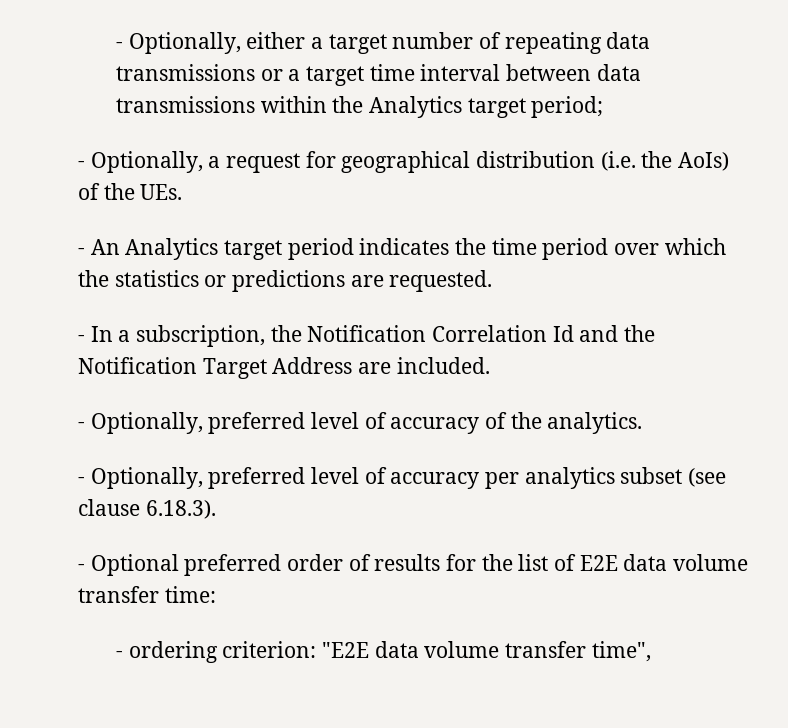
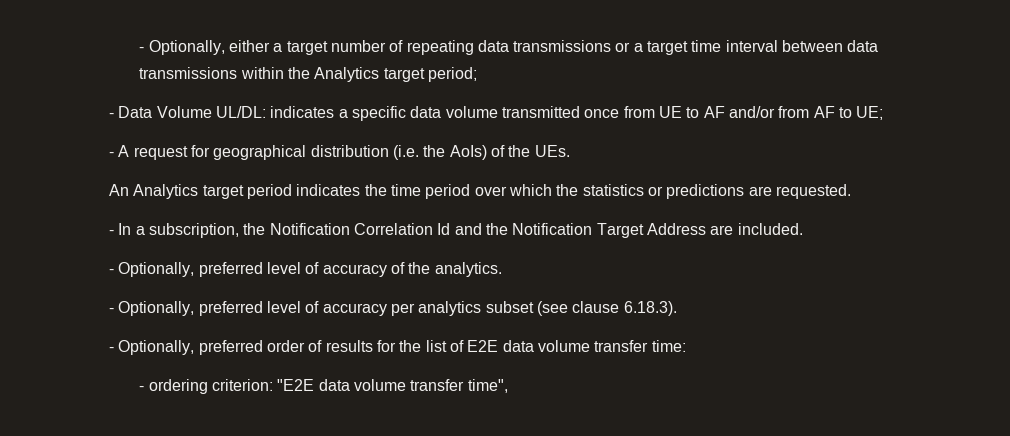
[90,151,221,173] Optionally, a -> [118,106,884,121] [109,145,130,157] Data Volume UL/DL: indicates a specific data volume transmitted once from UE to AF and/or from AF to UE; // - A
[77,248,85,255] - -> (570, 151) none
[90,554,179,576] Optional -> [118,340,195,355] Optionally,

